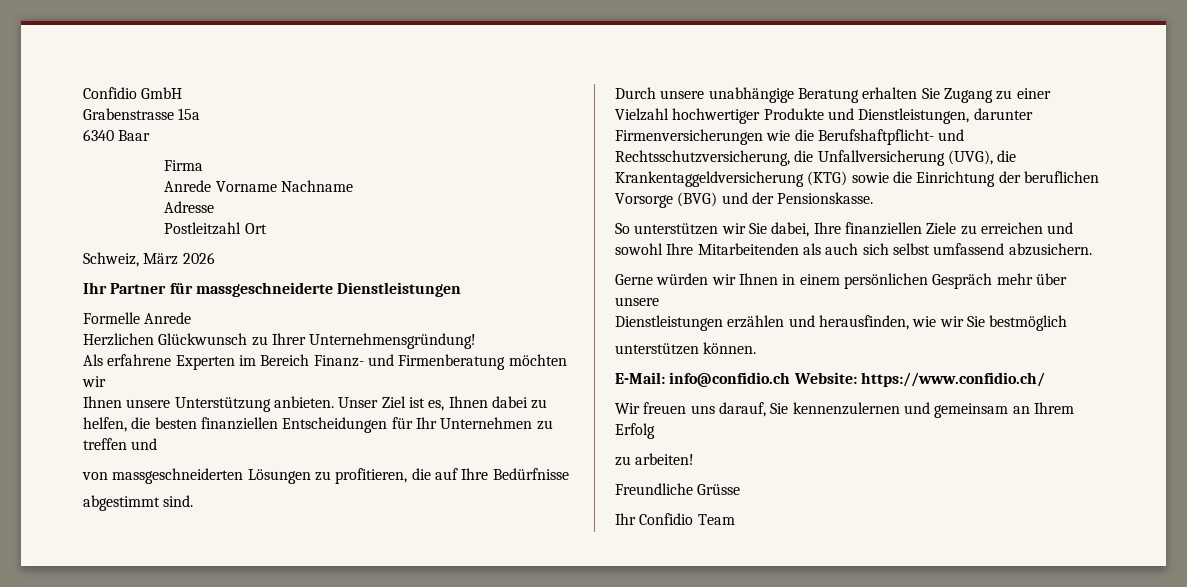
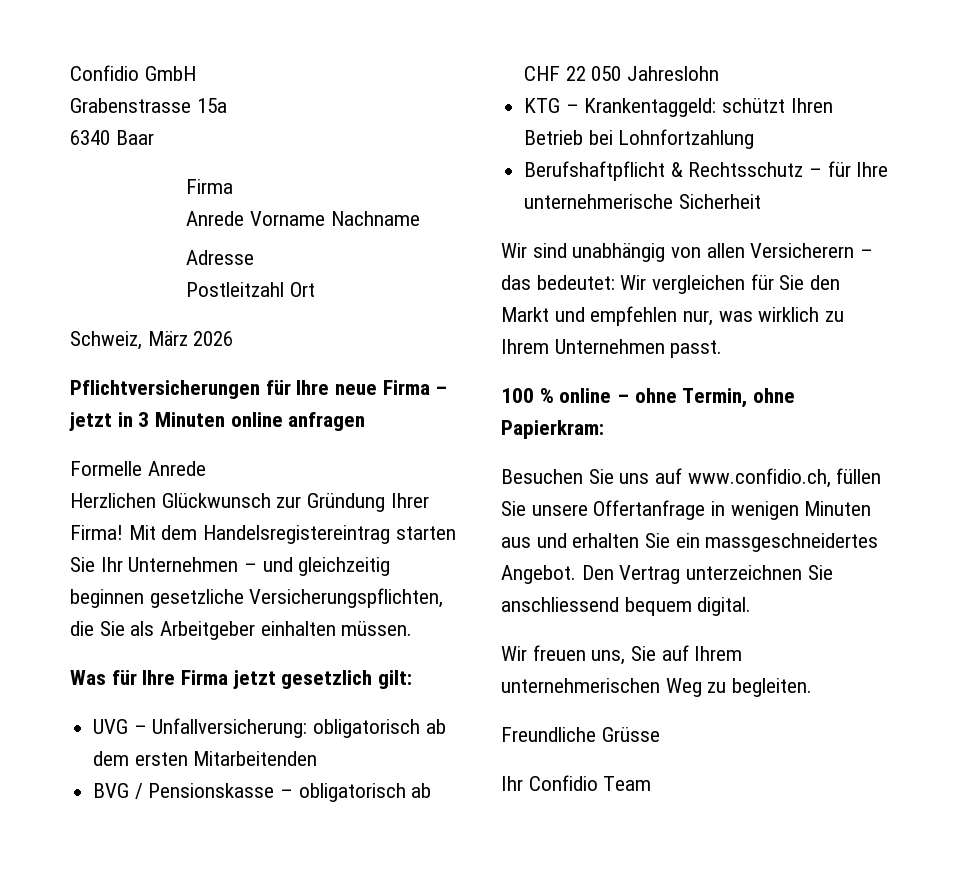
[83,282,462,297] [83,312,192,324] [83,333,477,349] [83,354,567,370] [82,376,106,387] [83,396,548,412] [83,417,553,433] [83,438,158,450] [82,468,569,484] [83,495,194,511] [615,87,1051,103] [615,108,1033,124] [615,129,965,145] [615,150,1017,166] [615,171,1099,187] [615,192,874,208] [615,222,1074,237] [615,243,1092,256] [615,273,1067,289] [615,297,659,306] [615,315,1068,331] [615,342,757,355] [615,372,1045,387] [615,402,1074,418] [615,423,655,439] [615,453,695,466] Ihr Partner für massgeschneiderte Dienstleistungen // Formelle Anrede // Herzlichen Glückwunsch zu Ihrer Unternehmensgründung! // Als erfahrene Experten im Bereich Finanz- und Firmenberatung möchten wir // Ihnen unsere Unterstützung anbieten. Unser Ziel ist es, Ihnen dabei zu helfen, die besten finanziellen Entscheidungen für Ihr Unternehmen zu treffen und // von massgeschneiderten Lösungen zu profitieren, die auf Ihre Bedürfnisse // abgestimmt sind. // Durch unsere unabhängige Beratung erhalten Sie Zugang zu einer Vielzahl hochwertiger Produkte und Dienstleistungen, darunter Firmenversicherungen wie die Berufshaftpflicht- und Rechtsschutzversicherung, die Unfallversicherung (UVG), die Krankentaggeldversicherung (KTG) sowie die Einrichtung der beruflichen Vorsorge (BVG) und der Pensionskasse. // So unterstützen wir Sie dabei, Ihre finanziellen Ziele zu erreichen und sowohl Ihre Mitarbeitenden als auch sich selbst umfassend abzusichern. // Gerne würden wir Ihnen in einem persönlichen Gespräch mehr über unsere // Dienstleistungen erzählen und herausfinden, wie wir Sie bestmöglich // unterstützen können. // E-Mail: info@confidio.ch Website: https://www.confidio.ch/ // Wir freuen uns darauf, Sie kennenzulernen und gemeinsam an Ihrem Erfolg // zu arbeiten! -> [70,380,448,399] [69,412,366,431] [70,461,206,476] [70,493,429,512] [70,525,456,544] [70,557,391,576] [70,588,444,608] [70,621,413,640] [70,670,413,689] [93,718,446,738] [93,751,318,766] [93,783,432,802] [524,66,720,81] [524,98,833,117] [524,129,755,149] [524,161,889,181] [524,194,761,209] [501,243,874,262] [501,274,841,294] [501,306,845,326] [501,339,723,358] [501,388,796,408] [501,420,604,439] [501,468,882,488] [501,500,872,520] [501,533,879,552] [501,565,833,584] [501,597,752,616] [501,645,743,665] [501,678,813,697] Pflichtversicherungen für Ihre neue Firma – jetzt in 3 Minuten online anfragen // Formelle Anrede // Herzlichen Glückwunsch zur Gründung Ihrer Firma! Mit dem Handelsregistereintrag starten Sie Ihr Unternehmen – und gleichzeitig beginnen gesetzliche Versicherungspflichten, die Sie als Arbeitgeber einhalten müssen. // Was für Ihre Firma jetzt gesetzlich gilt: // UVG – Unfallversicherung: obligatorisch ab dem ersten Mitarbeitenden // BVG / Pensionskasse – obligatorisch ab CHF 22 050 Jahreslohn // KTG – Krankentaggeld: schützt Ihren Betrieb bei Lohnfortzahlung // Berufshaftpflicht & Rechtsschutz – für Ihre unternehmerische Sicherheit // Wir sind unabhängig von allen Versicherern – das bedeutet: Wir vergleichen für Sie den Markt und empfehlen nur, was wirklich zu Ihrem Unternehmen passt. // 100 % online – ohne Termin, ohne Papierkram: // Besuchen Sie uns auf www.confidio.ch, füllen Sie unsere Offertanfrage in wenigen Minuten aus und erhalten Sie ein massgeschneidertes Angebot. Den Vertrag unterzeichnen Sie anschliessend bequem digital. // Wir freuen uns, Sie auf Ihrem unternehmerischen Weg zu begleiten.

